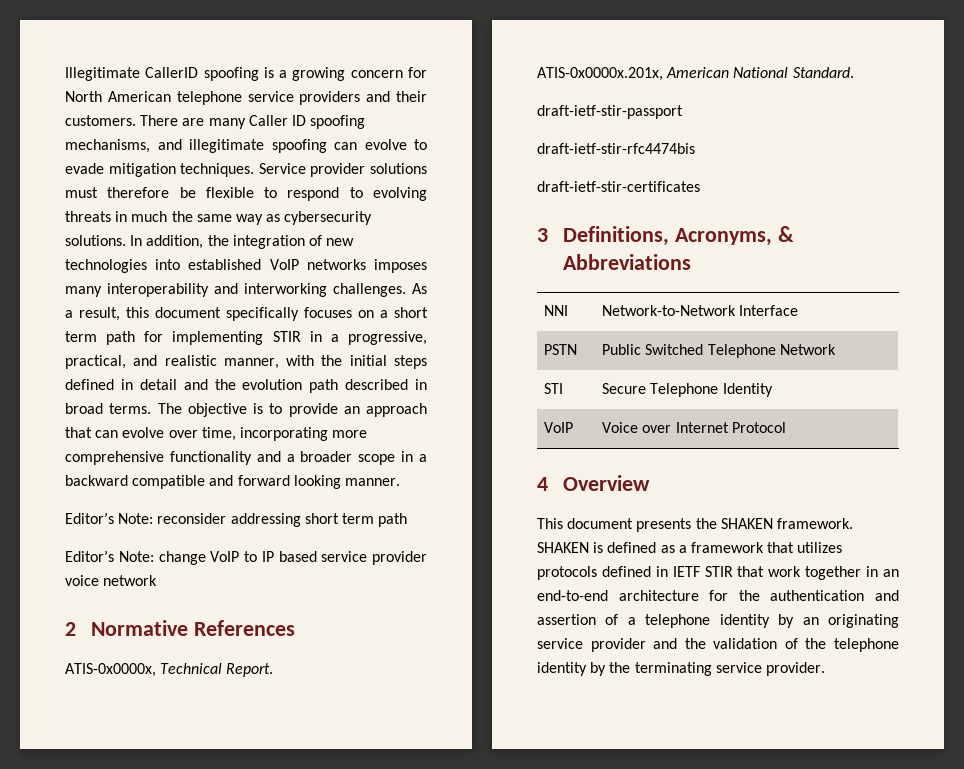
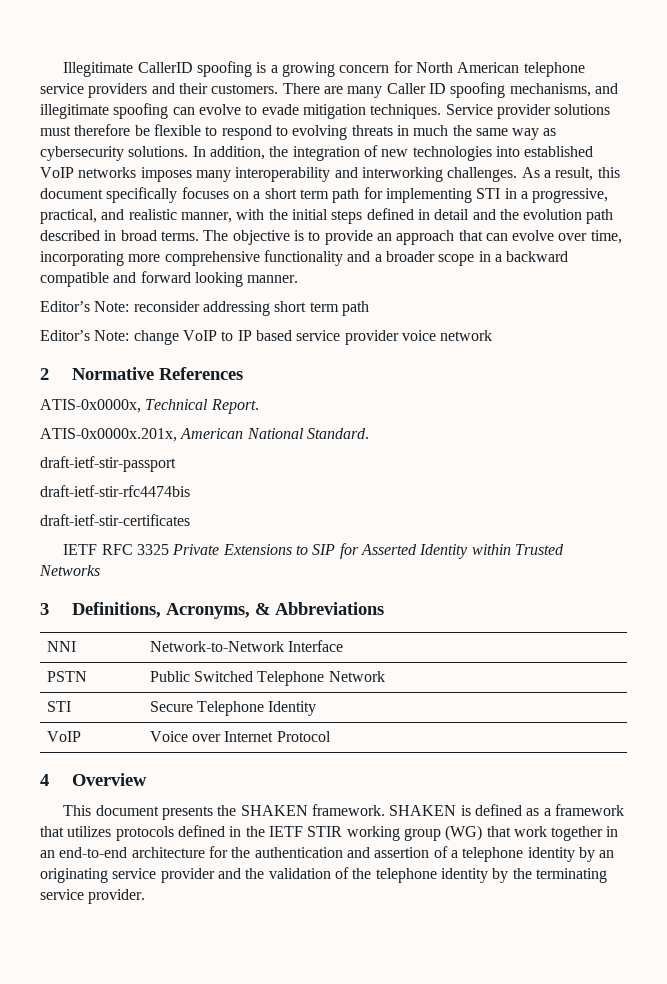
[272,331,301,342] STIR -> [476,188,501,199] STI
(700, 186) none -> [63,543,564,559] [39,565,100,576] // IETF RFC 3325 Private Extensions to SIP for Asserted Identity within Trusted Networks
(668, 571) none -> [245,826,265,837] the
(733, 571) none -> [346,825,483,841] working group (WG)

